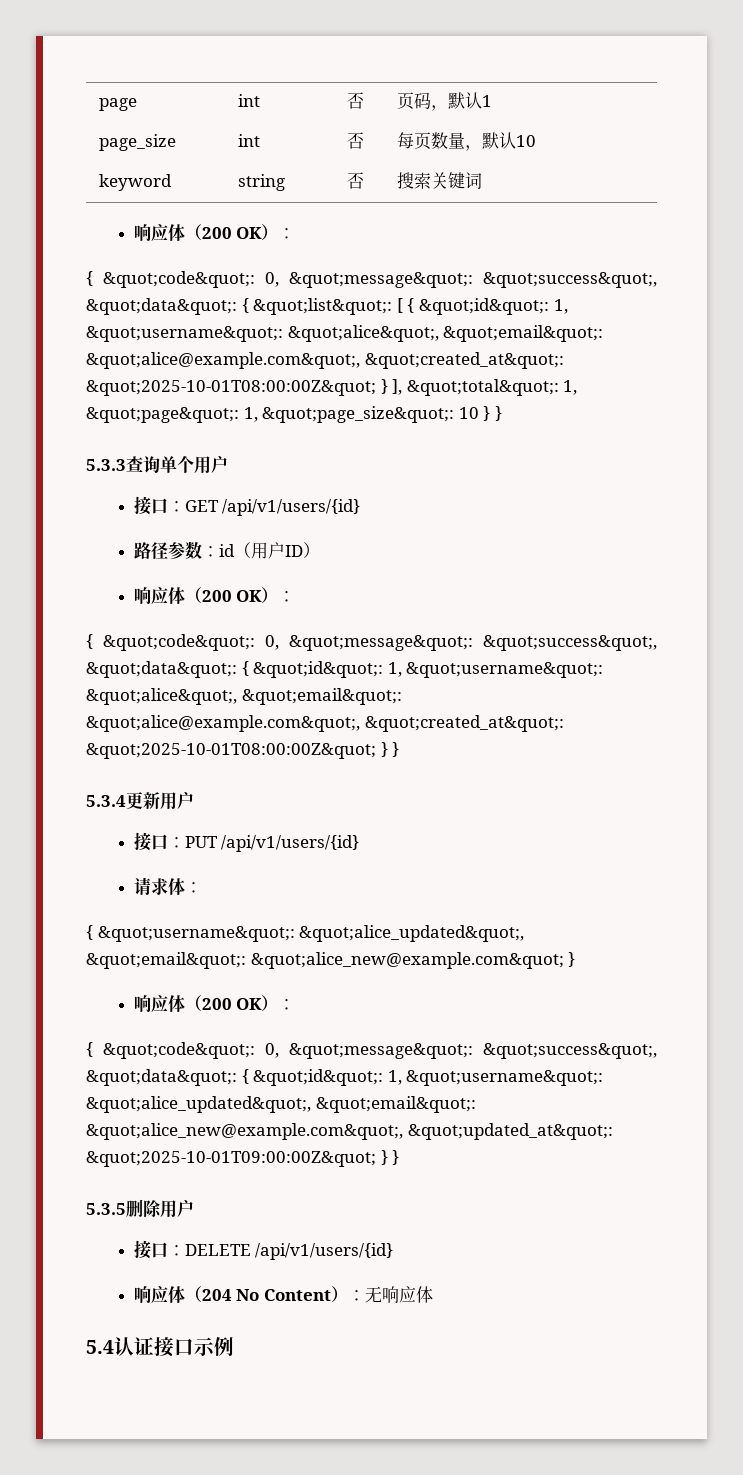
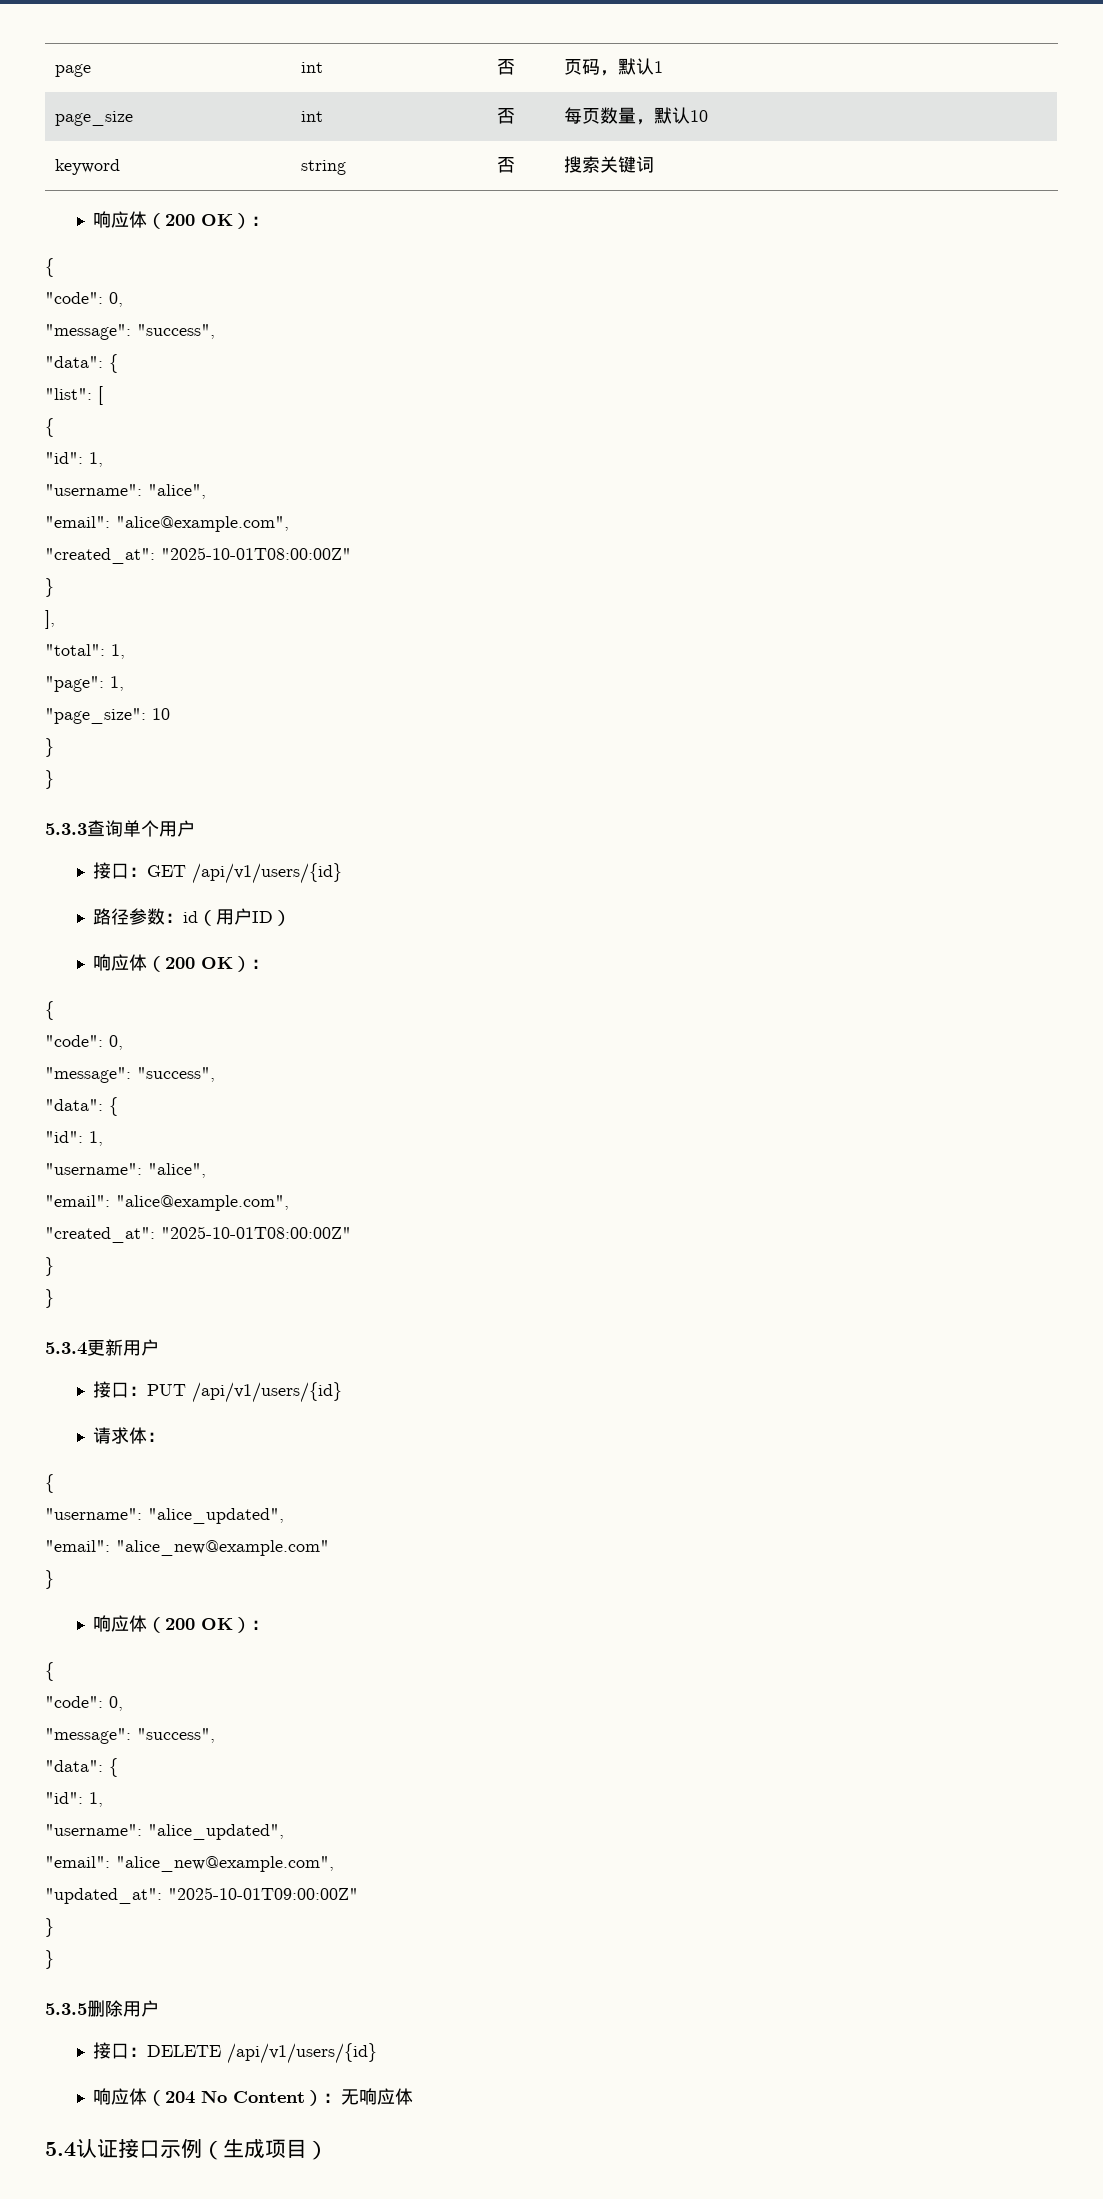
[103,271,657,288] [86,298,393,315] &quot;code&quot;: 0, &quot;message&quot;: &quot;success&quot;, &quot;data&quot;: { &quot;list&quot;: -> [45,292,123,307] [45,324,215,340] [45,354,118,373] [45,388,92,400] // "code": 0, // "message": "success", // "data": { // "list":
[407,298,568,315] [86,325,604,342] [86,352,564,369] [86,379,388,396] { &quot;id&quot;: 1, &quot;username&quot;: &quot;alice&quot;, &quot;email&quot;: &quot;alice@example.com&quot;, &quot;created_at&quot;: &quot;2025-10-01T08:00:00Z&quot; } -> [45,418,54,437] [45,452,103,467] [45,484,206,499] [45,516,289,532] [45,547,351,564] [45,578,54,597] // { // "id": 1, // "username": "alice", // "email": "alice@example.com", // "created_at": "2025-10-01T08:00:00Z" // } //
[406,379,578,396] [86,406,491,423] &quot;total&quot;: 1, &quot;page&quot;: 1, &quot;page_size&quot;: 10 } -> [45,644,125,659] [45,676,124,692] [45,708,170,724] [45,738,54,757] // "total": 1, // "page": 1, // "page_size": 10 // } //
[103,634,657,651] [86,661,604,678] [86,688,402,705] [86,715,564,732] [86,742,388,759] &quot;code&quot;: 0, &quot;message&quot;: &quot;success&quot;, &quot;data&quot;: { &quot;id&quot;: 1, &quot;username&quot;: &quot;alice&quot;, &quot;email&quot;: &quot;alice@example.com&quot;, &quot;created_at&quot;: &quot;2025-10-01T08:00:00Z&quot; } -> [45,1035,123,1050] [45,1067,215,1083] [45,1097,118,1116] [45,1131,103,1146] [45,1163,206,1178] [45,1195,289,1211] [45,1226,351,1243] [45,1257,54,1276] // "code": 0, // "message": "success", // "data": { // "id": 1, // "username": "alice", // "email": "alice@example.com", // "created_at": "2025-10-01T08:00:00Z" // } //
[97,925,525,942] [86,952,564,969] &quot;username&quot;: &quot;alice_updated&quot;, &quot;email&quot;: &quot;alice_new@example.com&quot; -> [45,1508,284,1524] [45,1540,329,1556] // "username": "alice_updated", // "email": "alice_new@example.com" //
[103,1042,657,1059] [86,1069,604,1086] [86,1096,476,1113] [86,1123,613,1140] [86,1150,388,1167] &quot;code&quot;: 0, &quot;message&quot;: &quot;success&quot;, &quot;data&quot;: { &quot;id&quot;: 1, &quot;username&quot;: &quot;alice_updated&quot;, &quot;email&quot;: &quot;alice_new@example.com&quot;, &quot;updated_at&quot;: &quot;2025-10-01T09:00:00Z&quot; } -> [45,1696,123,1711] [45,1728,215,1744] [45,1758,118,1777] [45,1792,103,1807] [45,1824,284,1840] [45,1856,334,1872] [45,1887,358,1904] [45,1918,54,1937] // "code": 0, // "message": "success", // "data": { // "id": 1, // "username": "alice_updated", // "email": "alice_new@example.com", // "updated_at": "2025-10-01T09:00:00Z" // } //
(234, 1346) none -> [202,2139,328,2160] （生成项目）

